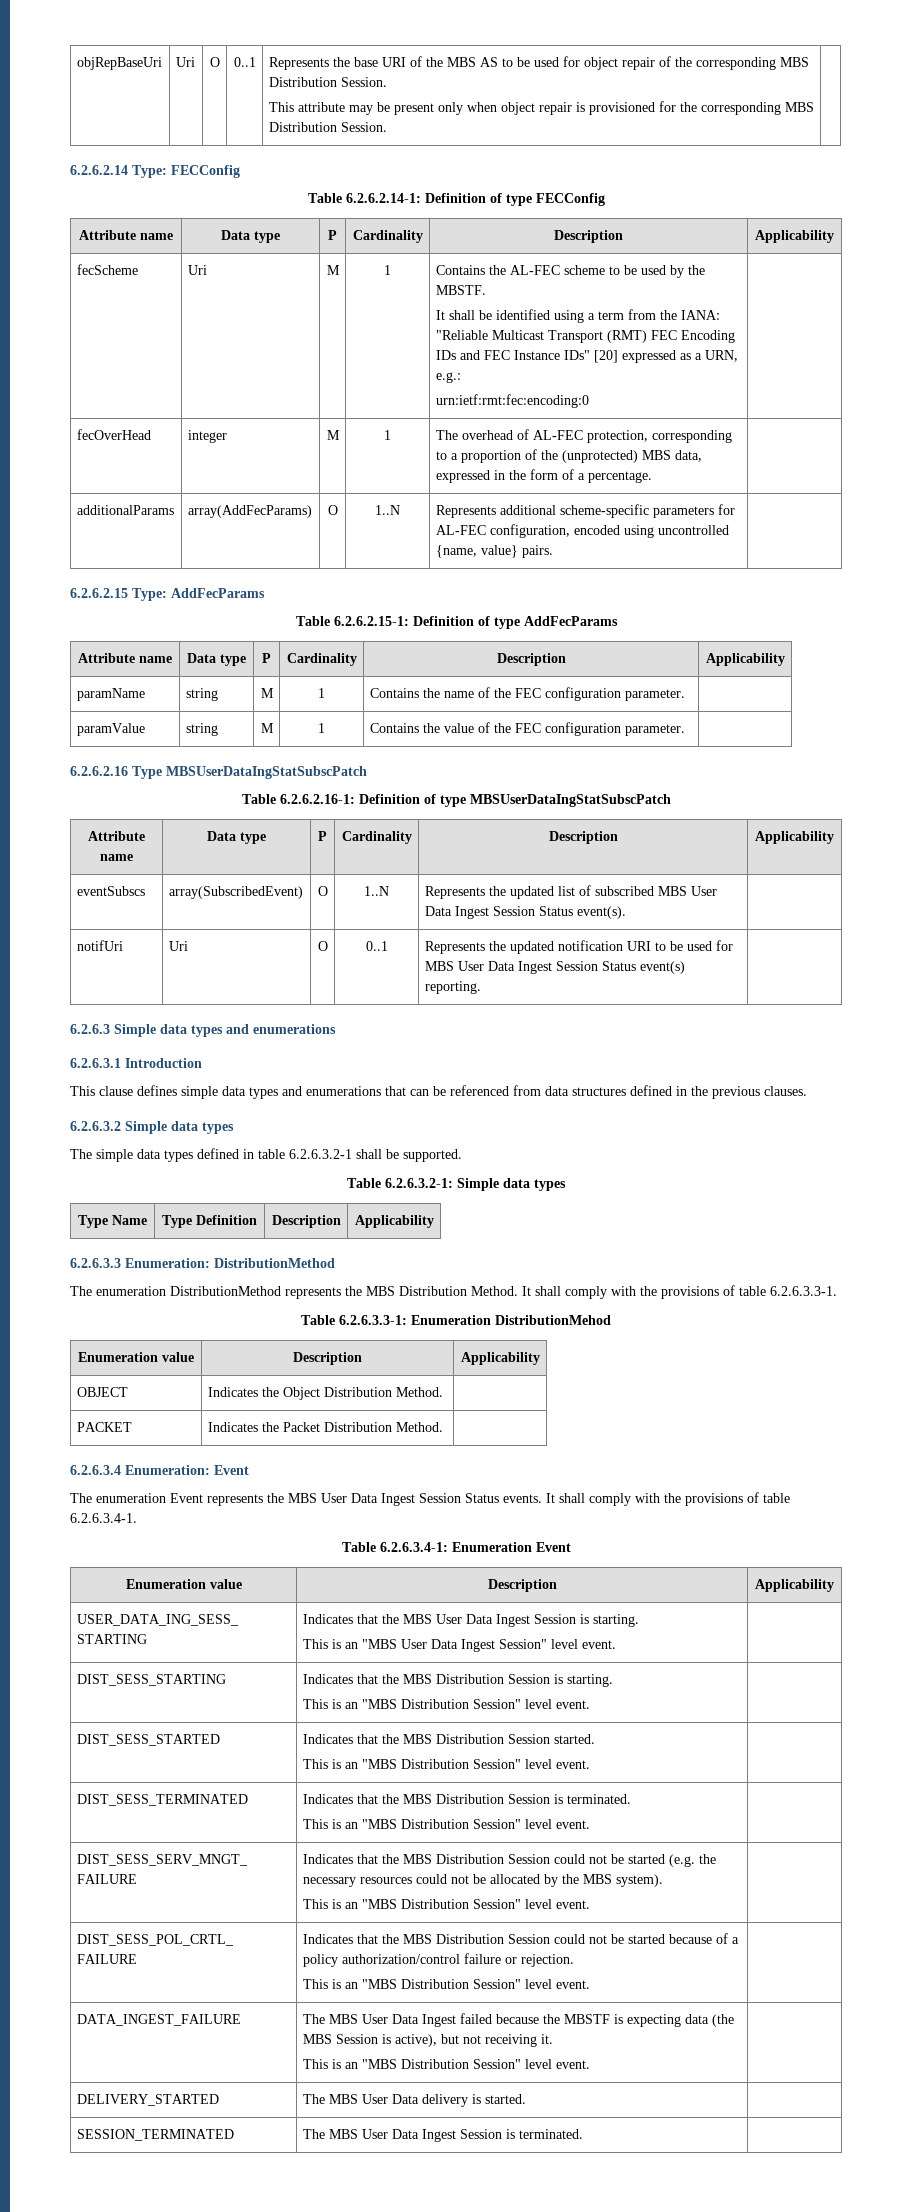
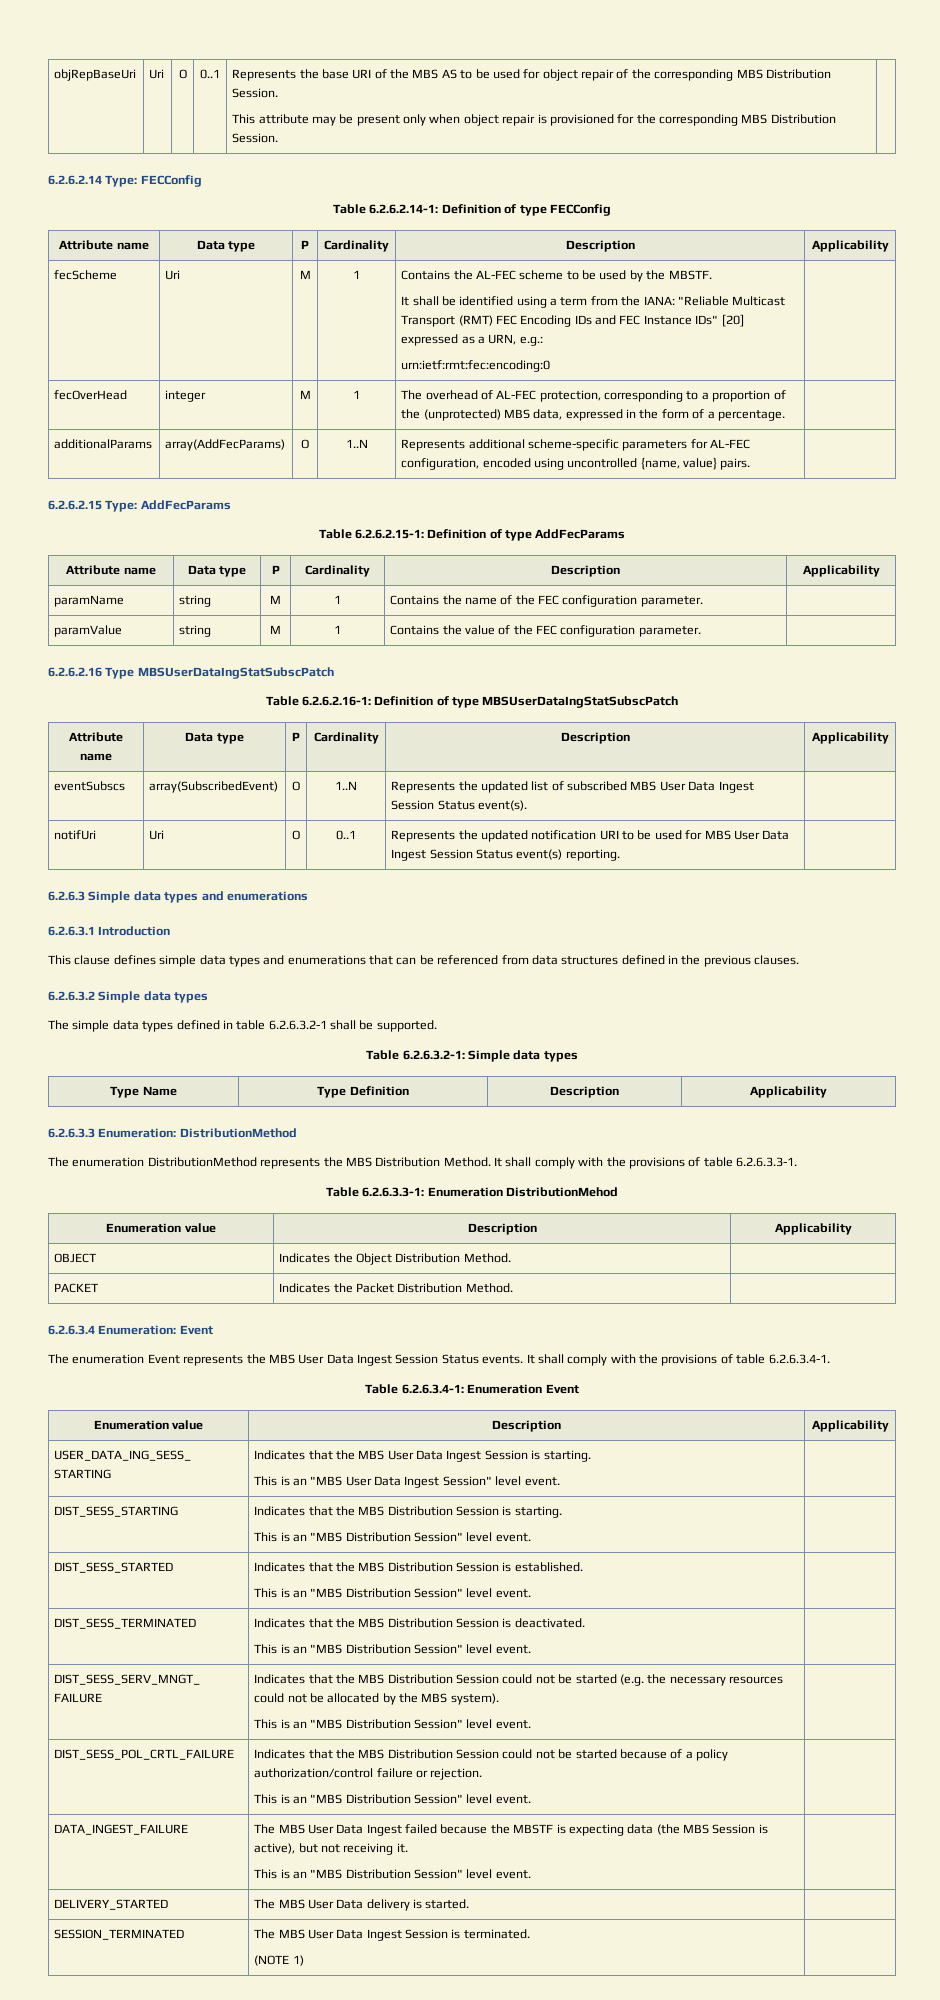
[553,1734,595,1744] started. -> [502,1562,583,1572] is established.
[566,1794,631,1804] terminated. -> [514,1618,585,1628] deactivated.
(583, 2134) none -> [254,1955,304,1966] // (NOTE 1)

